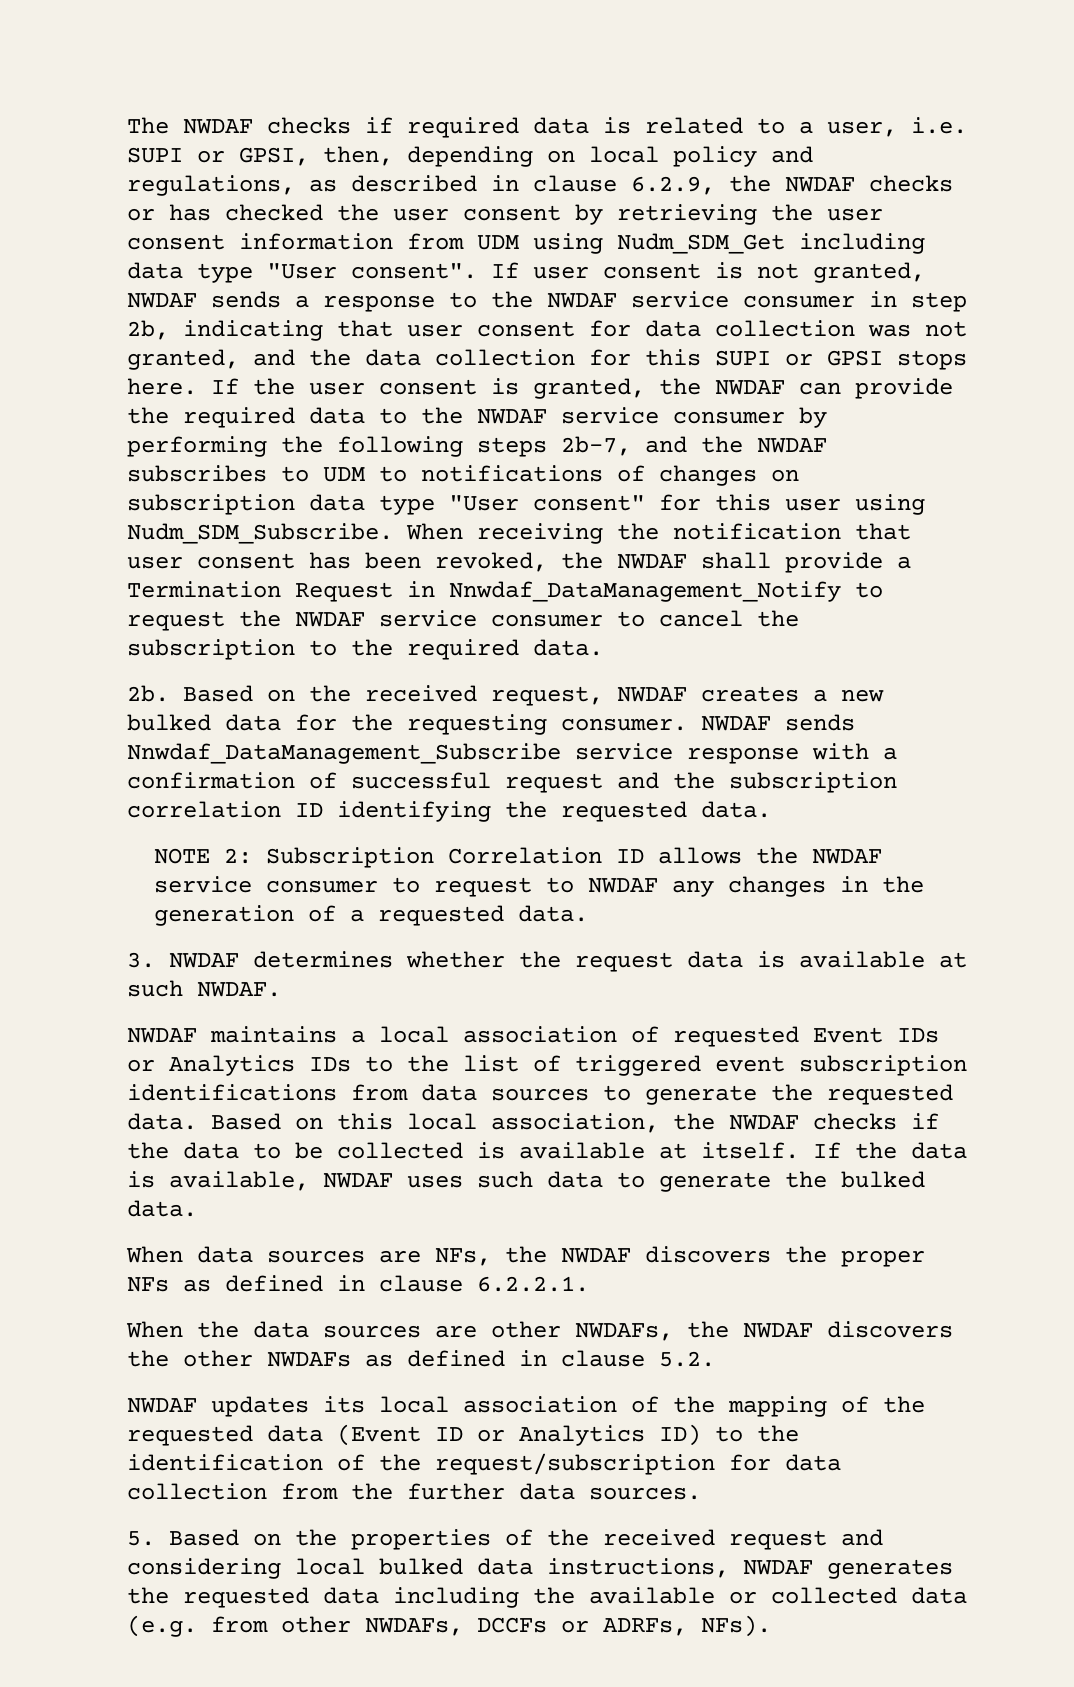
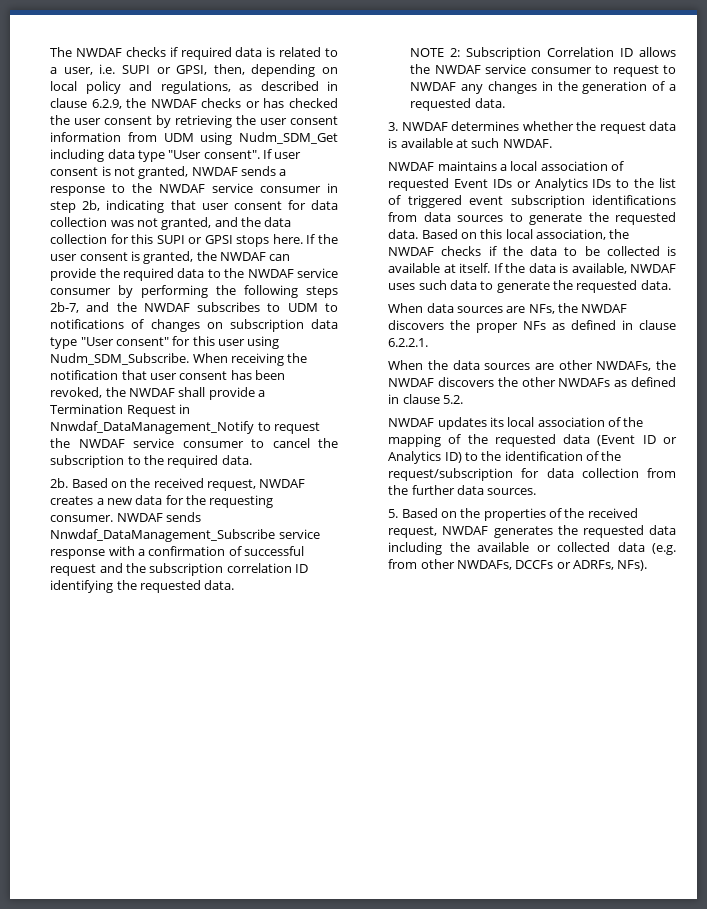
[126,714,211,731] bulked -> (132, 501) none
[840,1171,925,1188] bulked -> [576,280,638,293] requested
[728,1529,883,1550] [126,1558,729,1579] request and considering local bulked data instructions, -> [388,526,438,538] request,

